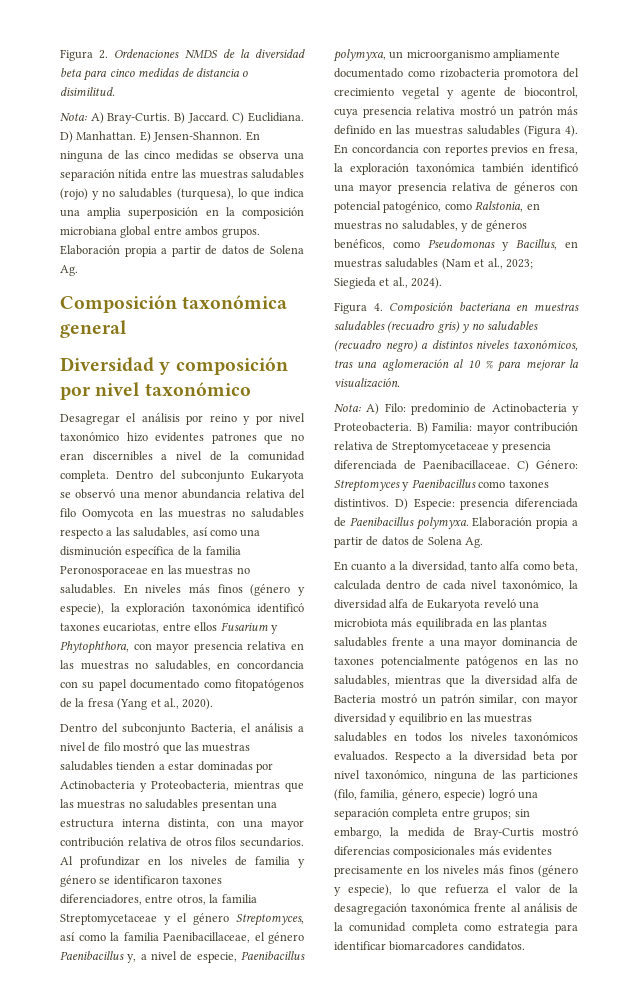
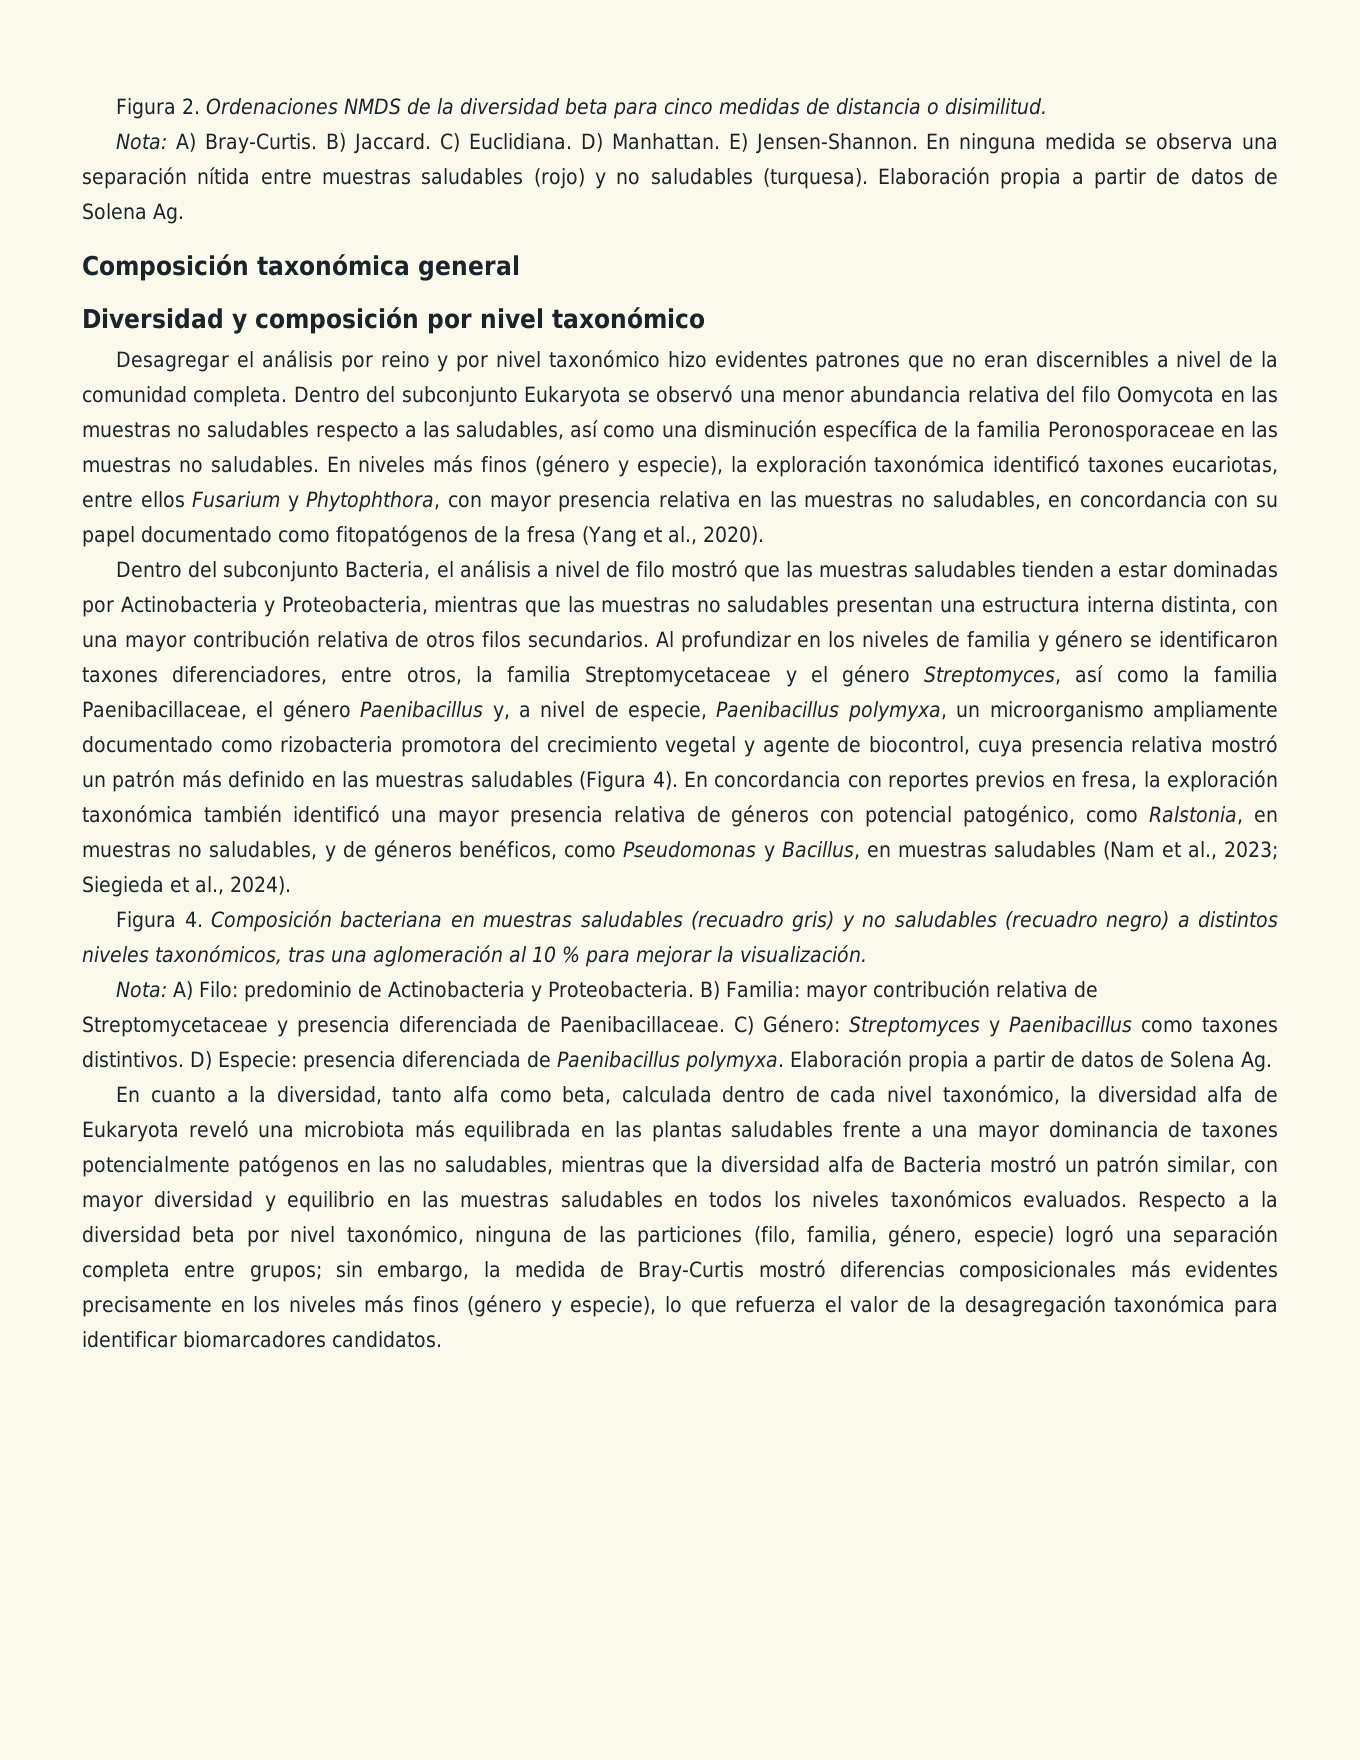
[108,150,218,160] de las cinco medidas -> [1045,133,1117,150] medida
[182,169,197,178] las -> (312, 177) none
[176,188,304,200] [60,207,304,219] [60,226,260,238] (turquesa), lo que indica una amplia superposición en la composición microbiana global entre ambos grupos. -> [762,168,868,189] (turquesa).
[474,903,578,913] [334,922,549,934] frente al análisis de la comunidad completa como estrategia -> (1226, 1304) none

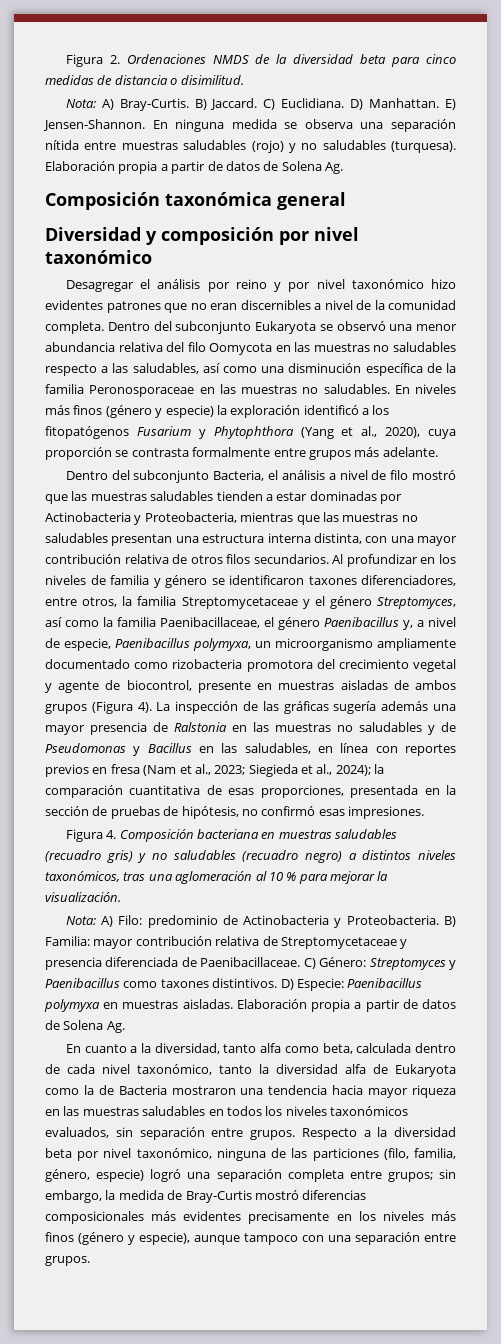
[636,455,1278,477] [82,491,1279,512] [82,525,764,547] especie), la exploración taxonómica identificó taxones eucariotas, entre ellos Fusarium y Phytophthora, con mayor presencia relativa en las muestras no saludables, en concordancia con su papel documentado como fitopatógenos de la fresa (Yang et al., 2020). -> [165,405,390,418] [45,426,456,439] [45,447,438,460] especie) la exploración identificó a los fitopatógenos Fusarium y Phytophthora (Yang et al., 2020), cuya proporción se contrasta formalmente entre grupos más adelante.
[977,735,1278,757] [82,770,1278,792] [82,805,1278,827] [82,840,1097,862] cuya presencia relativa mostró un patrón más definido en las muestras saludables (Figura 4). En concordancia con reportes previos en fresa, la exploración taxonómica también identificó una mayor presencia relativa de géneros con potencial patogénico, como Ralstonia, en muestras no saludables, y de géneros benéficos, como Pseudomonas y Bacillus, en muestras saludables -> [197,680,457,693] [45,701,457,714] [45,722,456,735] [45,743,456,756] [45,764,140,777] presente en muestras aisladas de ambos grupos (Figura 4). La inspección de las gráficas sugería además una mayor presencia de Ralstonia en las muestras no saludables y de Pseudomonas y Bacillus en las saludables, en línea con reportes previos en fresa
[230,876,291,895] 2024). -> [335,764,385,776] [45,785,456,798] [45,806,424,819] 2024); la comparación cuantitativa de esas proporciones, presentada en la sección de pruebas de hipótesis, no confirmó esas impresiones.
[303,1051,784,1072] presencia diferenciada de Paenibacillus polymyxa. -> [347,978,423,988] [44,999,233,1012] Paenibacillus polymyxa en muestras aisladas.
(1060, 1095) none -> [219,1065,252,1074] tanto
[188,1120,1279,1142] [82,1155,1278,1177] [82,1191,376,1212] reveló una microbiota más equilibrada en las plantas saludables frente a una mayor dominancia de taxones potencialmente patógenos en las no saludables, mientras que la diversidad alfa de Bacteria mostró un patrón similar, con mayor diversidad y equilibrio -> [45,1085,457,1098] como la de Bacteria mostraron una tendencia hacia mayor riqueza
[1022,1191,1127,1208] evaluados. -> [45,1127,295,1140] evaluados, sin separación entre grupos.
[665,1295,1278,1317] [82,1331,442,1348] lo que refuerza el valor de la desagregación taxonómica para identificar biomarcadores candidatos. -> [194,1232,456,1245] [45,1256,90,1266] aunque tampoco con una separación entre grupos.

